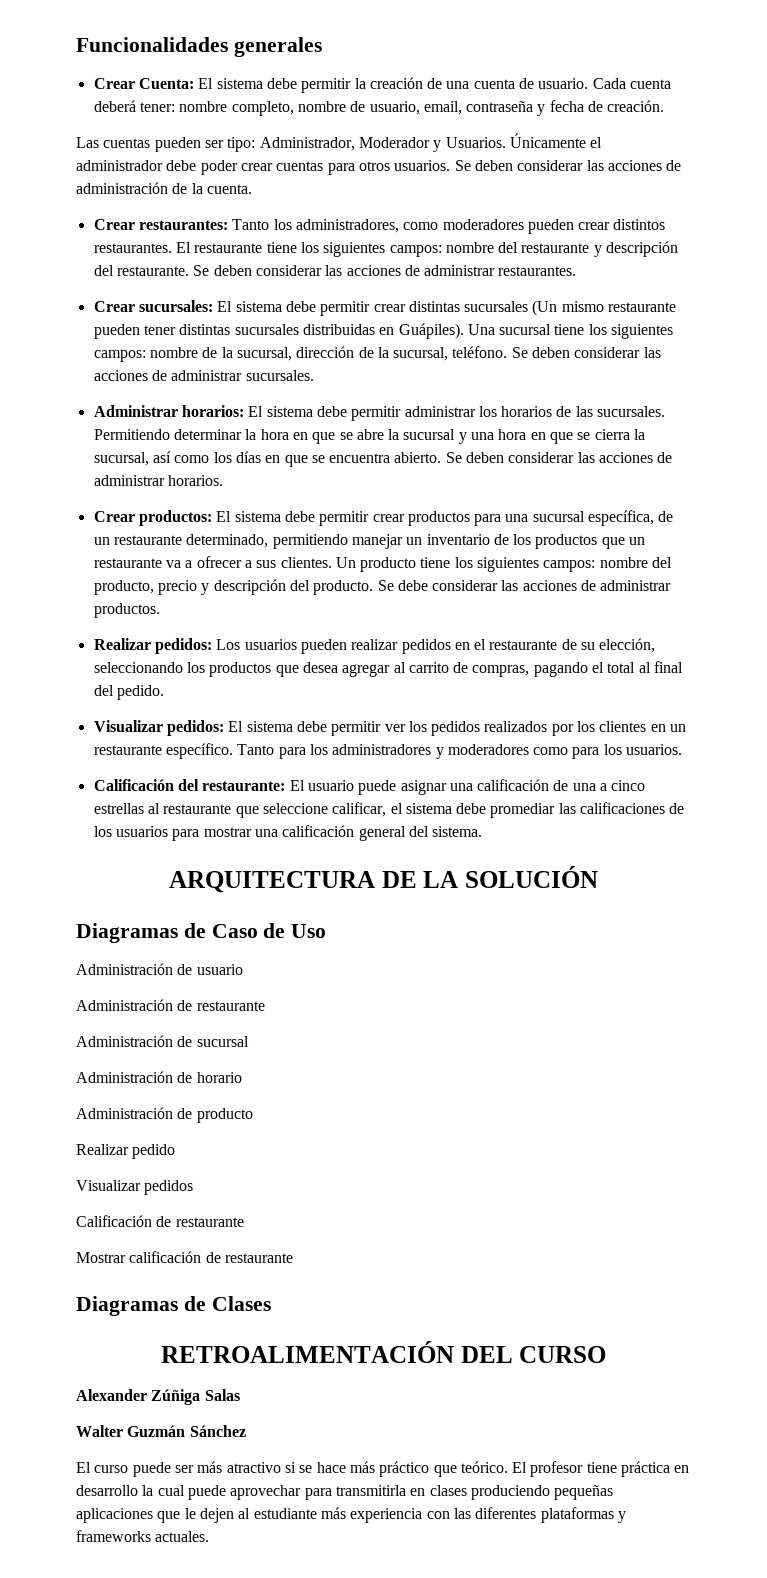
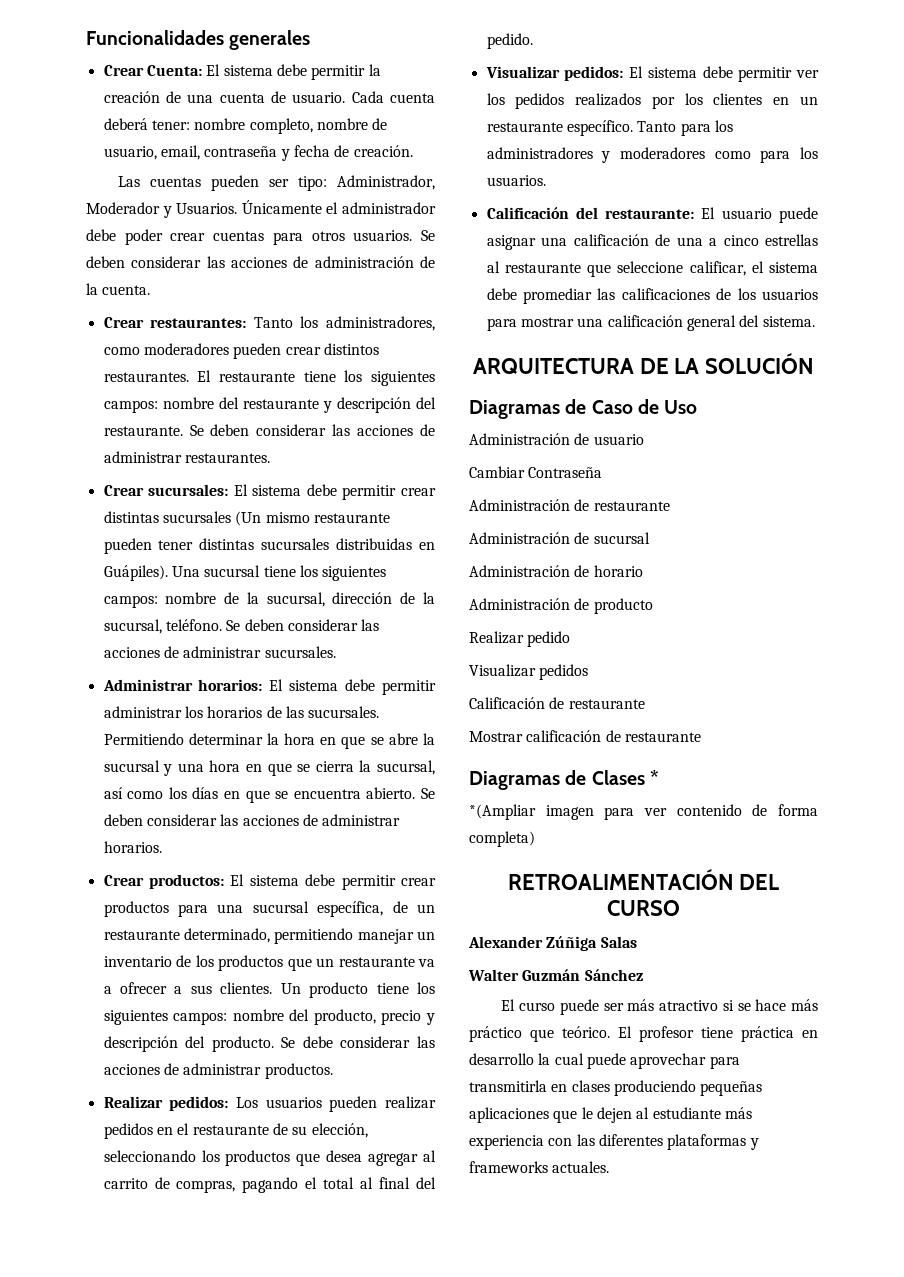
(243, 969) none -> [469,466,603,478] // Cambiar Contraseña
(271, 1303) none -> [649,770,659,785] [469,804,818,820] [469,831,535,847] * // *(Ampliar imagen para ver contenido de forma completa)

